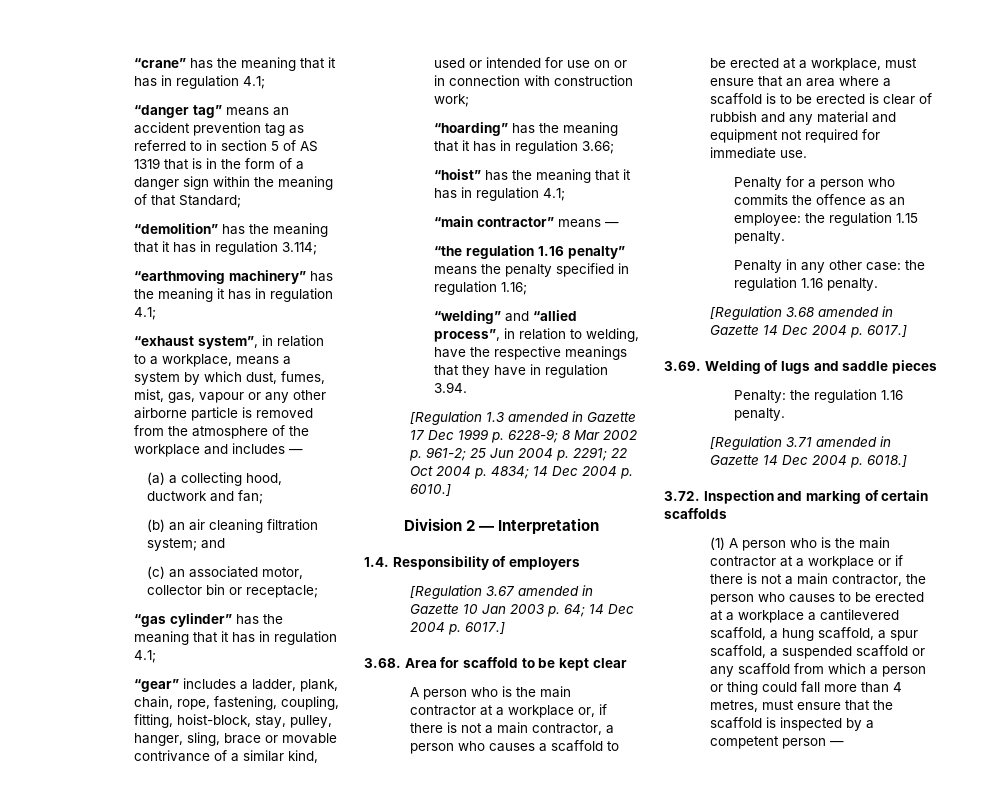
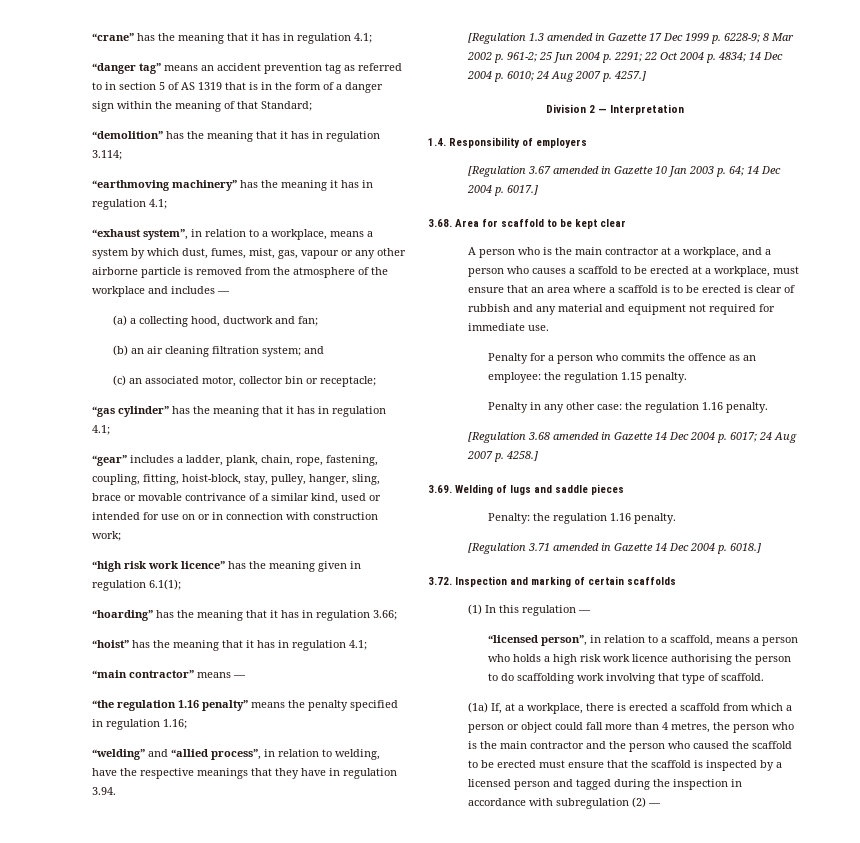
(469, 100) none -> [92,561,362,572] [92,579,182,591] // “high risk work licence” has the meaning given in regulation 6.1(1);
[410,484,452,496] 6010.] -> [507,71,647,82] 6010; 24 Aug 2007 p. 4257.]
[508,704,608,718] [410,722,603,735] workplace or, if there is not a main contractor, -> [683,247,763,258] workplace, and
[867,325,908,337] 6017.] -> [730,432,798,443] [467,451,539,462] 6017; 24 Aug 2007 p. 4258.]
[729,537,891,551] [710,555,904,569] [710,573,927,586] [710,592,925,605] [710,609,900,623] [710,627,919,641] [710,645,926,659] [710,663,927,677] [710,681,903,695] [710,700,759,712] A person who is the main contractor at a workplace or if there is not a main contractor, the person who causes to be erected at a workplace a cantilevered scaffold, a hung scaffold, a spur scaffold, a suspended scaffold or any scaffold from which a person or thing could fall more than 4 metres, -> [485,605,592,616] [488,635,799,646] [488,654,792,665] [488,673,765,684] [468,702,793,714] [468,722,795,733] [468,741,793,752] [468,760,537,768] In this regulation — // “licensed person”, in relation to a scaffold, means a person who holds a high risk work licence authorising the person to do scaffolding work involving that type of scaffold. // (1a) If, at a workplace, there is erected a scaffold from which a person or object could fall more than 4 metres, the person who is the main contractor and the person who caused the scaffold to be erected
[710,736,827,749] competent person -> [468,779,743,790] [468,797,647,809] licensed person and tagged during the inspection in accordance with subregulation (2)

